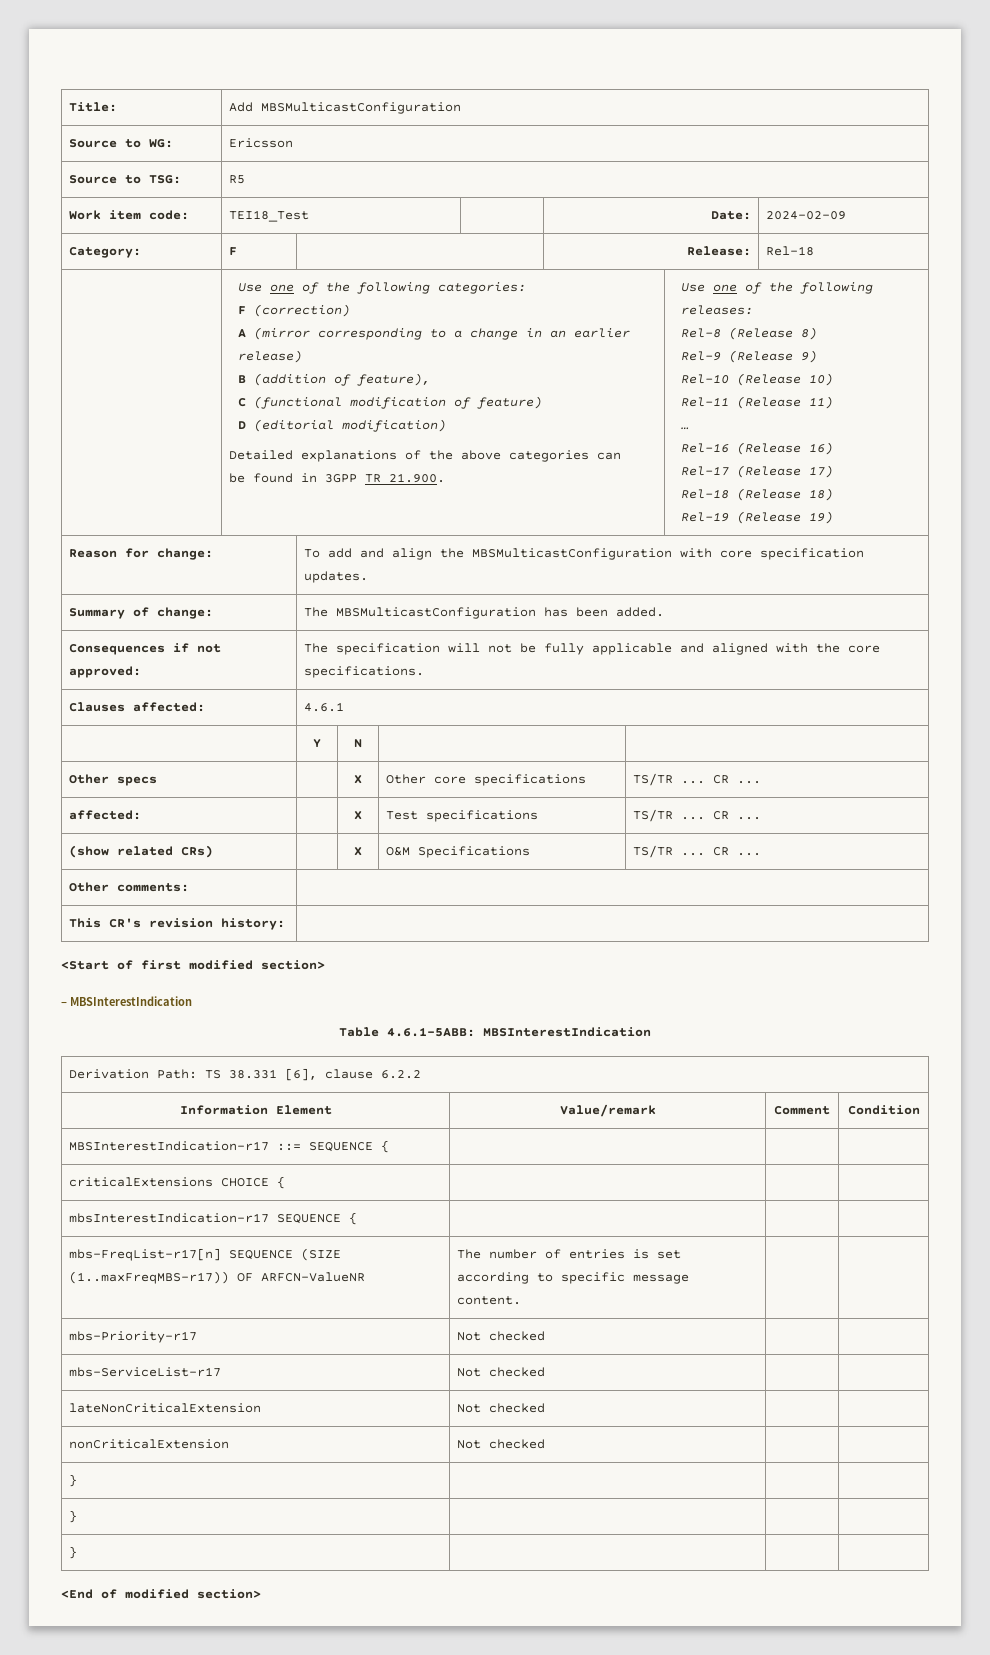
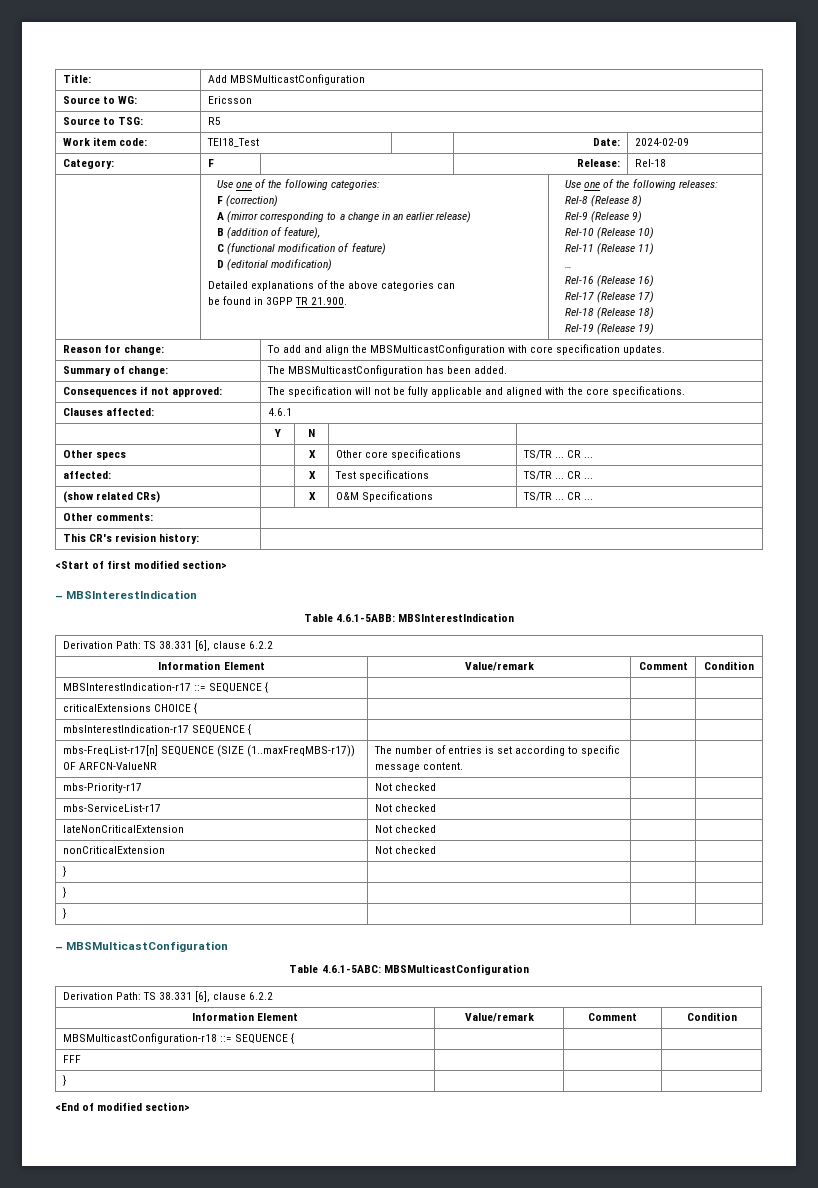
(78, 1552) none -> [55,941,229,952] [289,964,529,975] [62,991,274,1002] [191,1012,299,1021] [464,1013,534,1022] [587,1013,637,1021] [686,1012,737,1021] [62,1033,294,1044] [62,1055,81,1063] [62,1075,66,1086] // – MBSMulticastConfiguration // Table 4.6.1-5ABC: MBSMulticastConfiguration // Derivation Path: TS 38.331 [6], clause 6.2.2 // Information Element | Value/remark | Comment | Condition // MBSMulticastConfiguration-r18 ::= SEQUENCE { | | | // FFF | | | // } | | |

